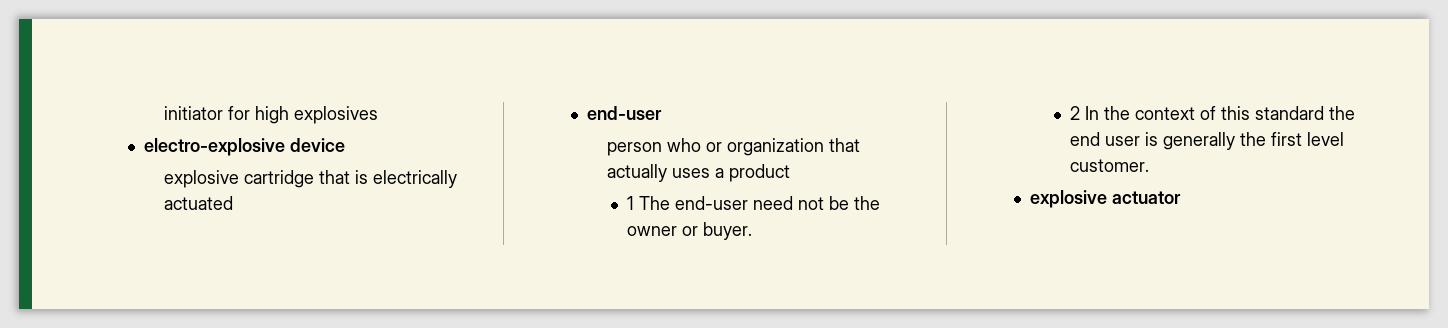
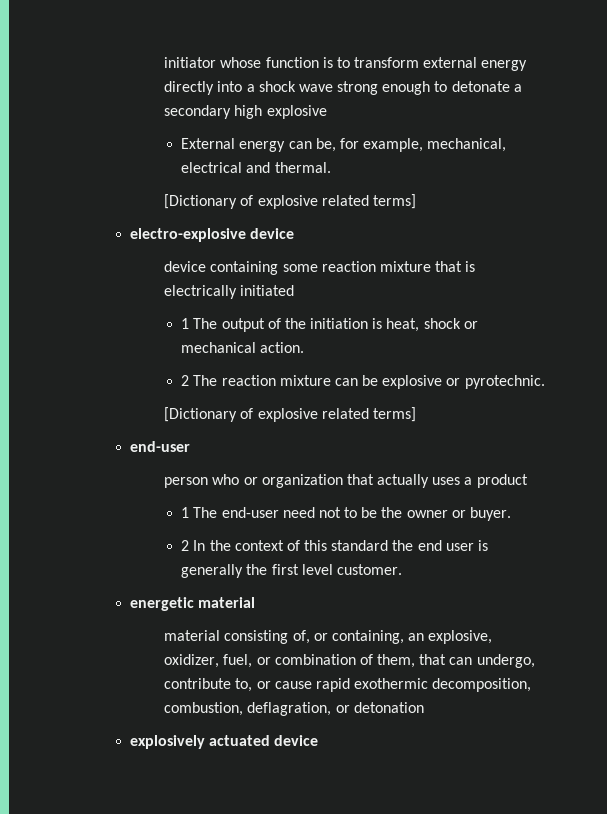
[228,106,379,124] [143,138,345,156] [164,170,458,188] [164,196,234,210] for high explosives // electro-explosive device // explosive cartridge that is electrically actuated -> [220,57,528,71] [164,81,522,95] [164,105,327,119] [181,138,507,152] [181,162,331,173] [164,194,416,209] [129,228,294,242] [164,261,476,275] [164,285,295,299] [181,318,478,332] [181,342,305,353] [181,375,545,389] [164,407,416,422] whose function is to transform external energy directly into a shock wave strong enough to detonate a secondary high explosive // External energy can be, for example, mechanical, electrical and thermal. // [Dictionary of explosive related terms] // electro-explosive device // device containing some reaction mixture that is electrically initiated // 1 The output of the initiation is heat, shock or mechanical action. // 2 The reaction mixture can be explosive or pyrotechnic. // [Dictionary of explosive related terms]
(825, 203) none -> [344,507,358,518] to
[1029,190,1181,208] explosive actuator -> [129,597,255,611] [164,630,493,644] [164,654,535,668] [164,678,532,692] [164,702,424,716] [129,735,318,749] energetic material // material consisting of, or containing, an explosive, oxidizer, fuel, or combination of them, that can undergo, contribute to, or cause rapid exothermic decomposition, combustion, deflagration, or detonation // explosively actuated device

